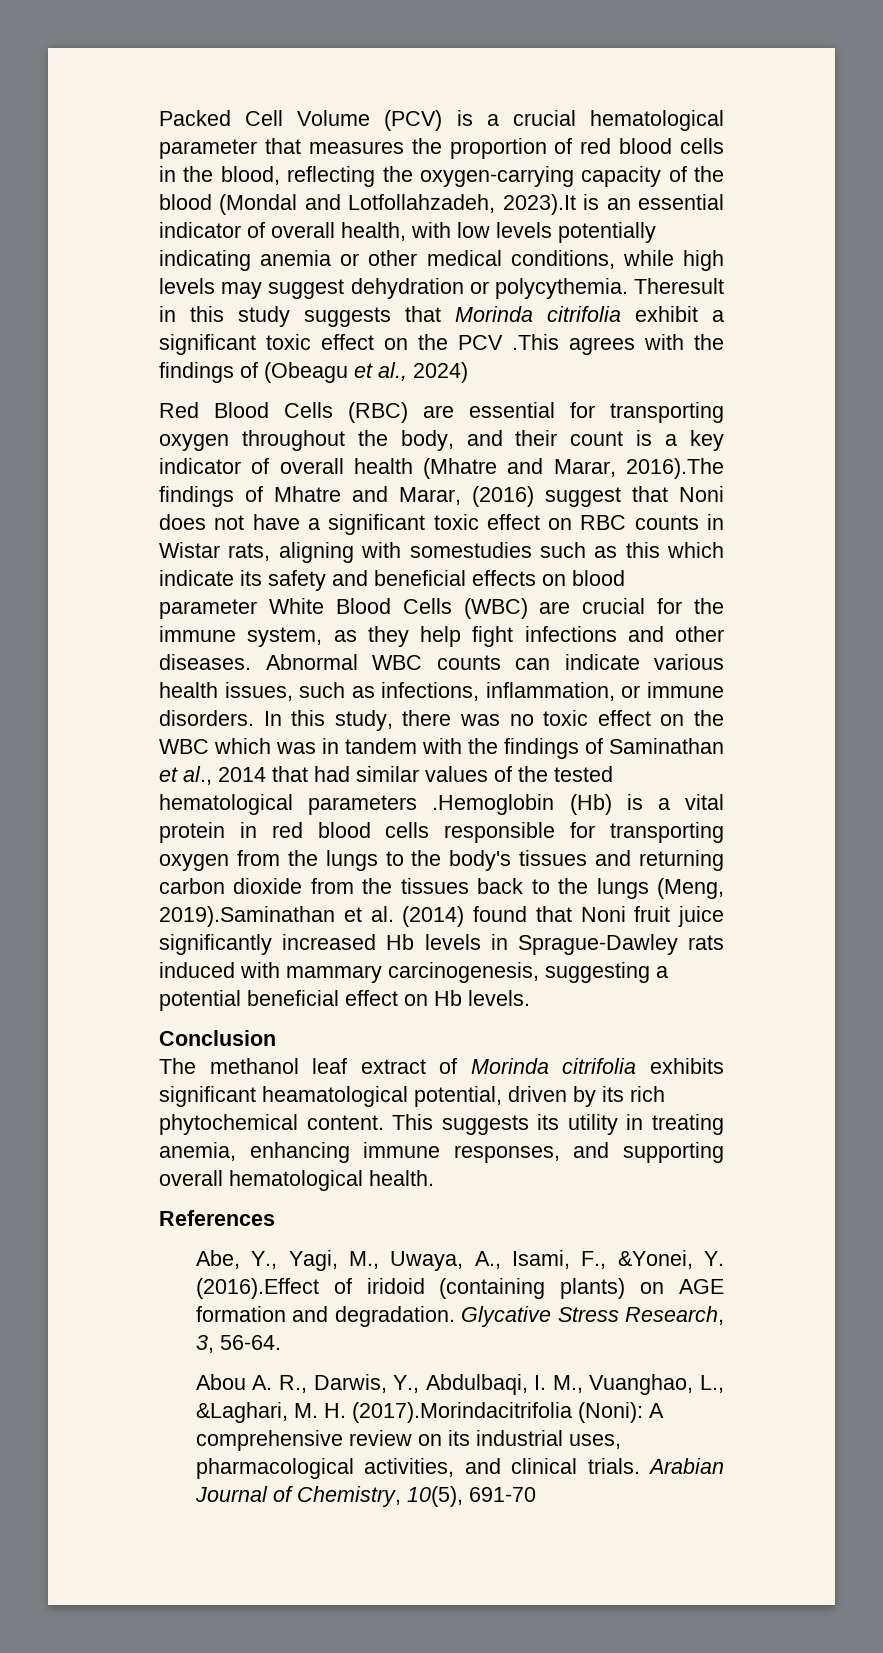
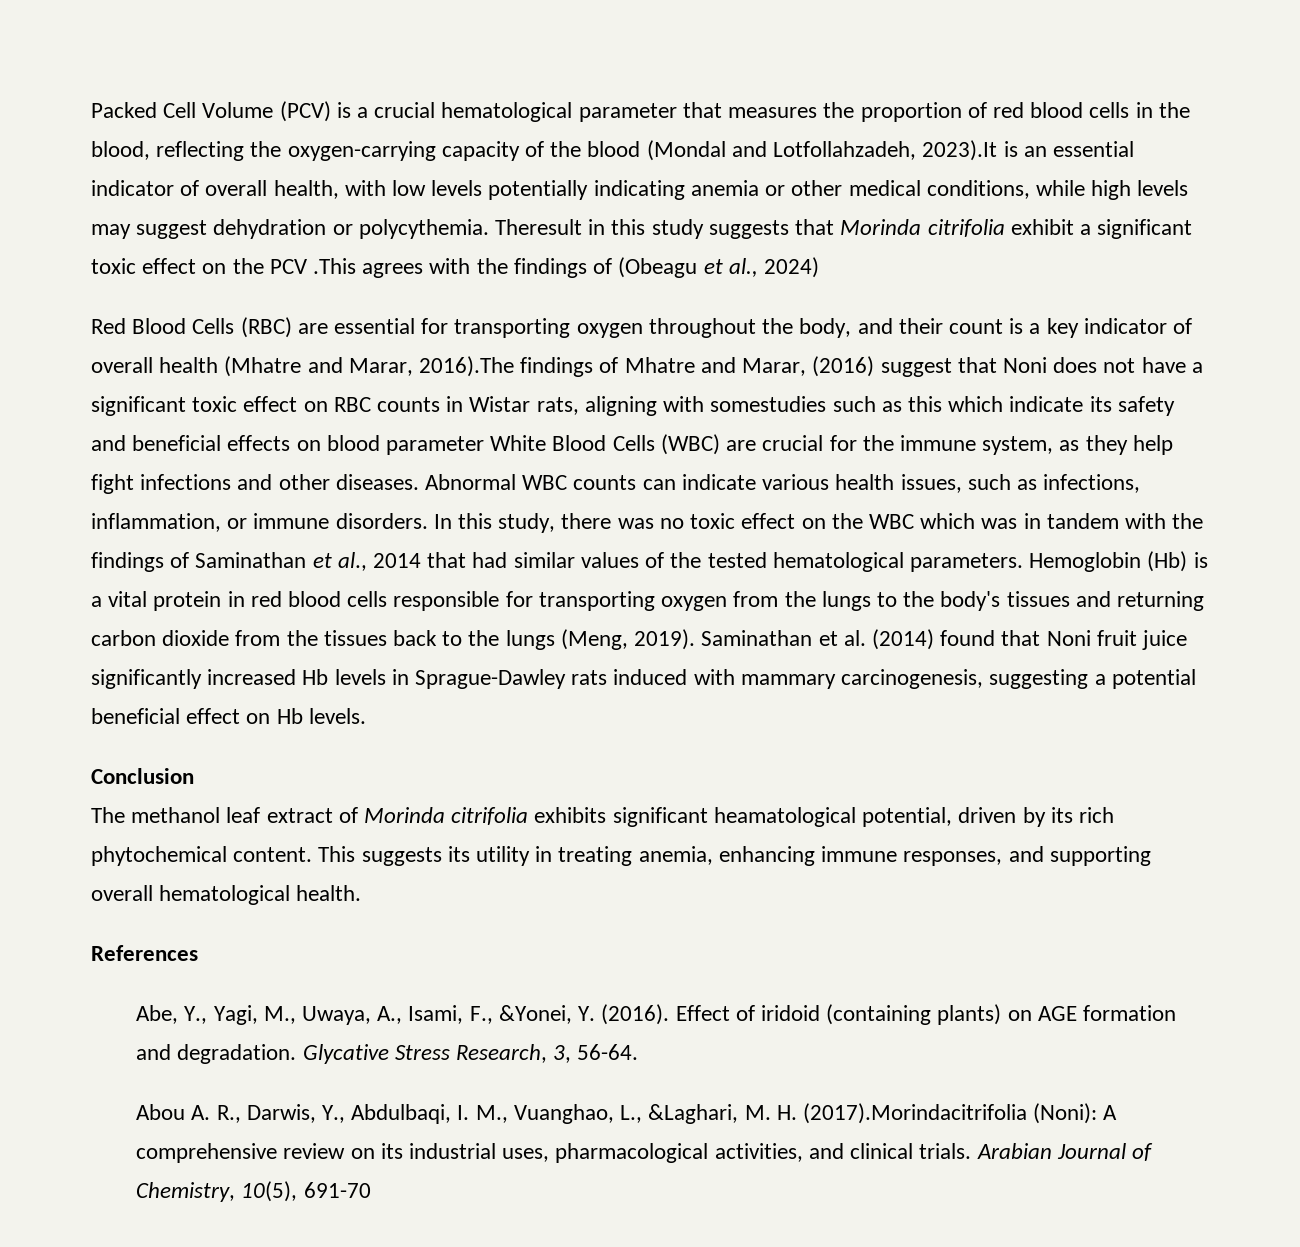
[308,794,555,815] parameters .Hemoglobin -> [909,552,1142,572] parameters. Hemoglobin
[159,906,335,927] 2019).Saminathan -> [634,629,813,650] 2019). Saminathan
[195,1278,319,1299] (2016).Effect -> [601,1004,730,1025] (2016). Effect

